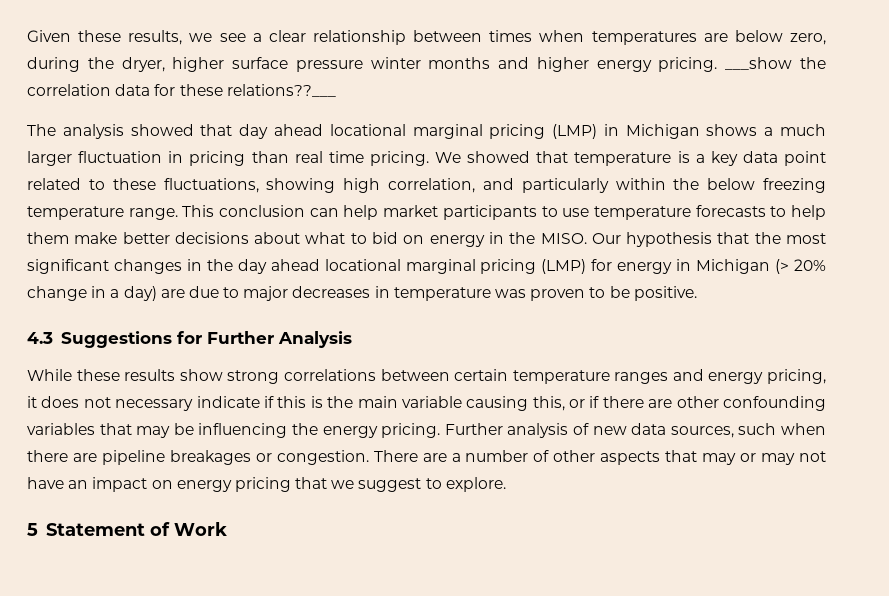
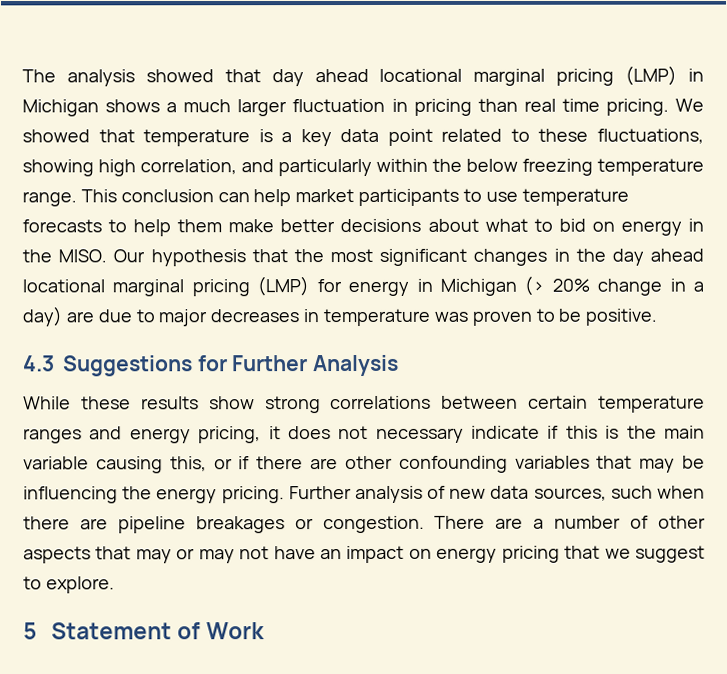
[27,30,826,45] [27,57,826,72] [27,84,336,97] Given these results, we see a clear relationship between times when temperatures are below zero, during the dryer, higher surface pressure winter months and higher energy pricing. ___show the correlation data for these relations??___ // -> (22, 76) none

